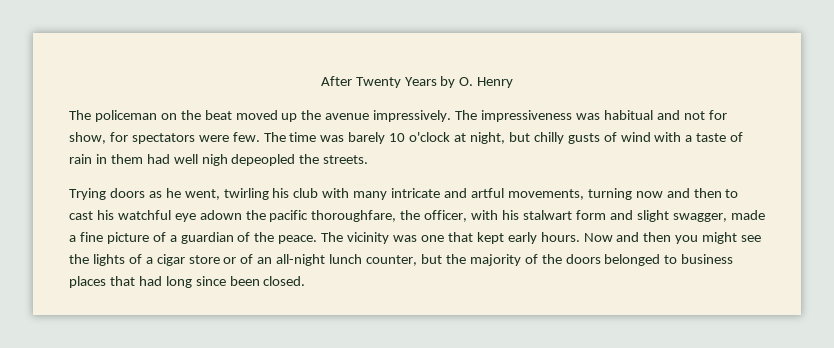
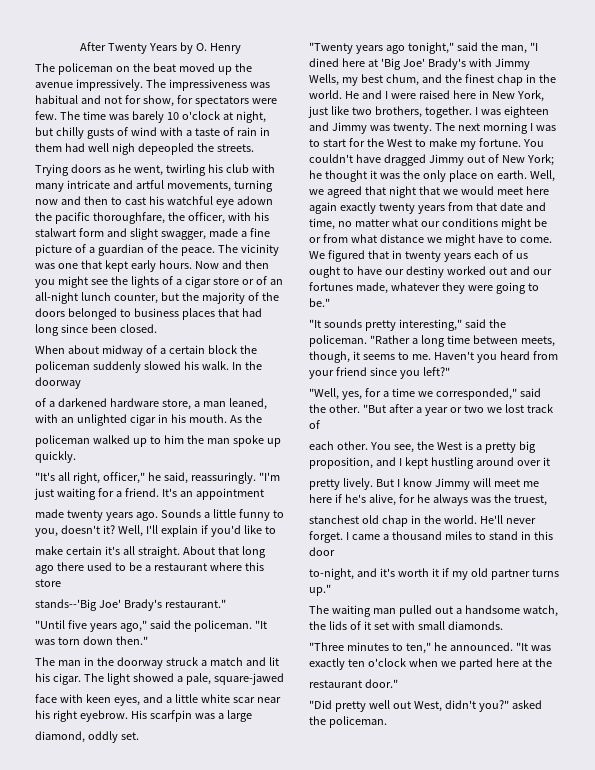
(306, 281) none -> [35,345,257,357] [35,361,262,373] [35,377,81,389] [35,398,267,410] [35,414,262,426] [35,435,281,447] [35,451,76,463] [35,472,280,484] [34,488,264,500] [35,509,284,521] [35,525,276,537] [35,546,266,558] [35,562,264,574] [35,579,61,587] [35,599,226,611] [35,620,267,632] [35,636,148,645] [35,657,279,669] [35,673,284,685] [35,694,281,706] [35,710,252,722] [35,731,139,743] [309,42,538,54] [309,58,530,70] [309,74,556,86] [309,90,544,102] [308,106,549,118] [309,122,556,134] [309,138,544,150] [309,154,554,166] [309,170,555,182] [309,186,549,198] [309,202,546,214] [309,218,547,230] [309,234,552,246] [309,250,528,262] [309,266,552,278] [309,282,539,294] [309,298,330,307] [309,319,506,331] [309,335,555,347] [309,351,558,363] [309,367,450,379] [309,388,541,400] [309,404,553,416] [309,420,320,429] [309,441,536,453] [309,457,550,469] [309,478,539,490] [309,494,547,506] [309,515,536,527] [309,531,553,543] [309,547,335,556] [309,568,559,580] [309,584,331,596] [309,605,558,617] [309,621,503,630] [309,642,551,654] [309,658,552,670] [309,679,398,688] [309,700,542,712] [309,716,387,728] // When about midway of a certain block the policeman suddenly slowed his walk. In the doorway // of a darkened hardware store, a man leaned, with an unlighted cigar in his mouth. As the // policeman walked up to him the man spoke up quickly. // "It's all right, officer," he said, reassuringly. "I'm just waiting for a friend. It's an appointment // made twenty years ago. Sounds a little funny to you, doesn't it? Well, I'll explain if you'd like to // make certain it's all straight. About that long ago there used to be a restaurant where this store // stands--'Big Joe' Brady's restaurant." // "Until five years ago," said the policeman. "It was torn down then." // The man in the doorway struck a match and lit his cigar. The light showed a pale, square-jawed // face with keen eyes, and a little white scar near his right eyebrow. His scarfpin was a large // diamond, oddly set. // "Twenty years ago tonight," said the man, "I dined here at 'Big Joe' Brady's with Jimmy Wells, my best chum, and the finest chap in the world. He and I were raised here in New York, just like two brothers, together. I was eighteen and Jimmy was twenty. The next morning I was to start for the West to make my fortune. You couldn't have dragged Jimmy out of New York; he thought it was the only place on earth. Well, we agreed that night that we would meet here again exactly twenty years from that date and time, no matter what our conditions might be or from what distance we might have to come. We figured that in twenty years each of us ought to have our destiny worked out and our fortunes made, whatever they were going to be." // "It sounds pretty interesting," said the policeman. "Rather a long time between meets, though, it seems to me. Haven't you heard from your friend since you left?" // "Well, yes, for a time we corresponded," said the other. "But after a year or two we lost track of // each other. You see, the West is a pretty big proposition, and I kept hustling around over it // pretty lively. But I know Jimmy will meet me here if he's alive, for he always was the truest, // stanchest old chap in the world. He'll never forget. I came a thousand miles to stand in this door // to-night, and it's worth it if my old partner turns up." // The waiting man pulled out a handsome watch, the lids of it set with small diamonds. // "Three minutes to ten," he announced. "It was exactly ten o'clock when we parted here at the // restaurant door." // "Did pretty well out West, didn't you?" asked the policeman.

